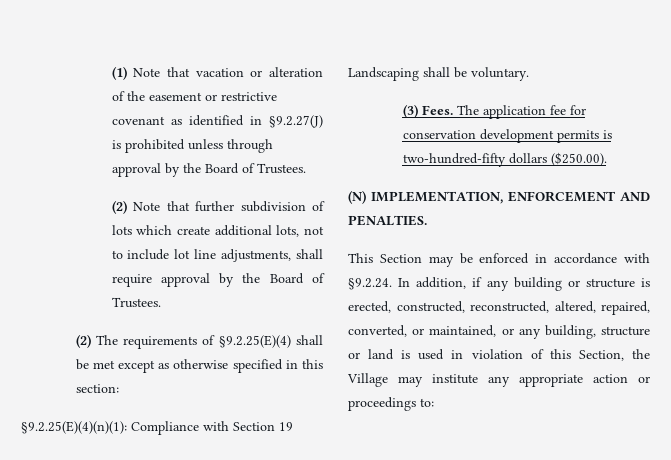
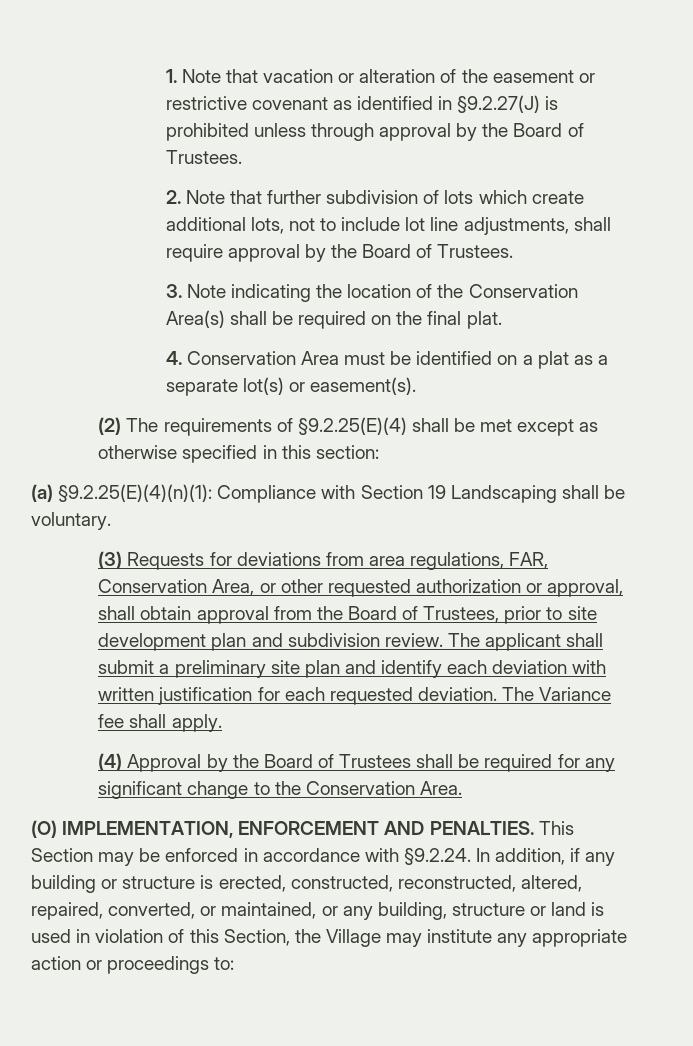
[111,66,127,80] (1) -> [165,69,177,83] 1.
[111,200,127,214] (2) -> [165,190,181,204] 2.
(161, 302) none -> [165,284,578,302] [165,310,502,329] [165,351,608,369] [165,377,416,396] // 3. Note indicating the location of the Conservation Area(s) shall be required on the final plat. // 4. Conservation Area must be identified on a plat as a separate lot(s) or easement(s).
(119, 388) none -> [31,484,53,502] (a)
[421,105,586,119] [402,129,612,143] [402,152,607,167] [348,190,366,204] Fees. The application fee for conservation development permits is two-hundred-fifty dollars ($250.00). // (N) -> [127,552,549,570] [98,579,624,597] [98,606,597,624] [98,633,604,651] [98,660,607,678] [98,687,612,705] [98,714,222,732] [98,753,615,772] [98,781,462,799] [31,820,57,838] Requests for deviations from area regulations, FAR, Conservation Area, or other requested authorization or approval, shall obtain approval from the Board of Trustees, prior to site development plan and subdivision review. The applicant shall submit a preliminary site plan and identify each deviation with written justification for each requested deviation. The Variance fee shall apply. // (4) Approval by the Board of Trustees shall be required for any significant change to the Conservation Area. // (O)
(427, 220) // -> (534, 828) none

